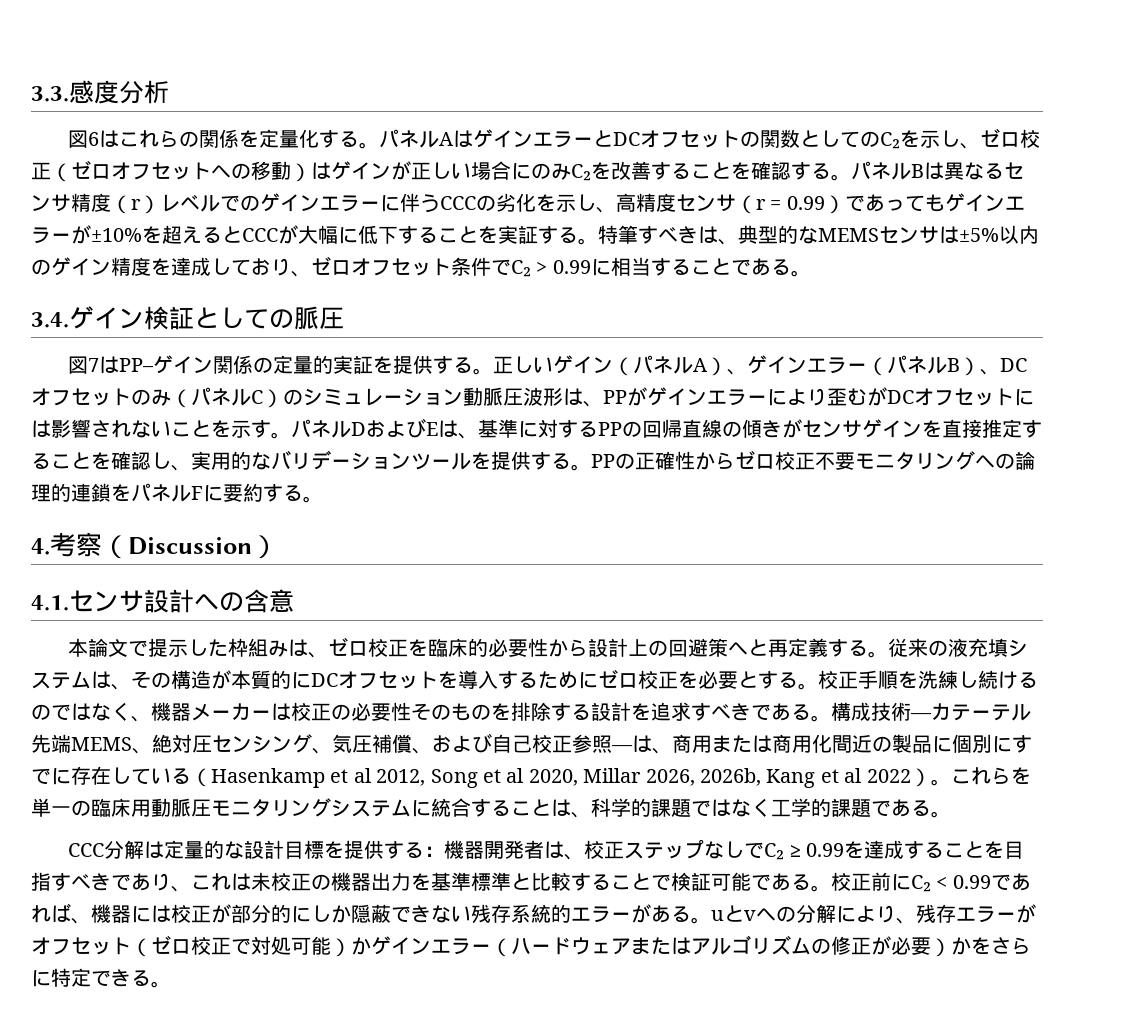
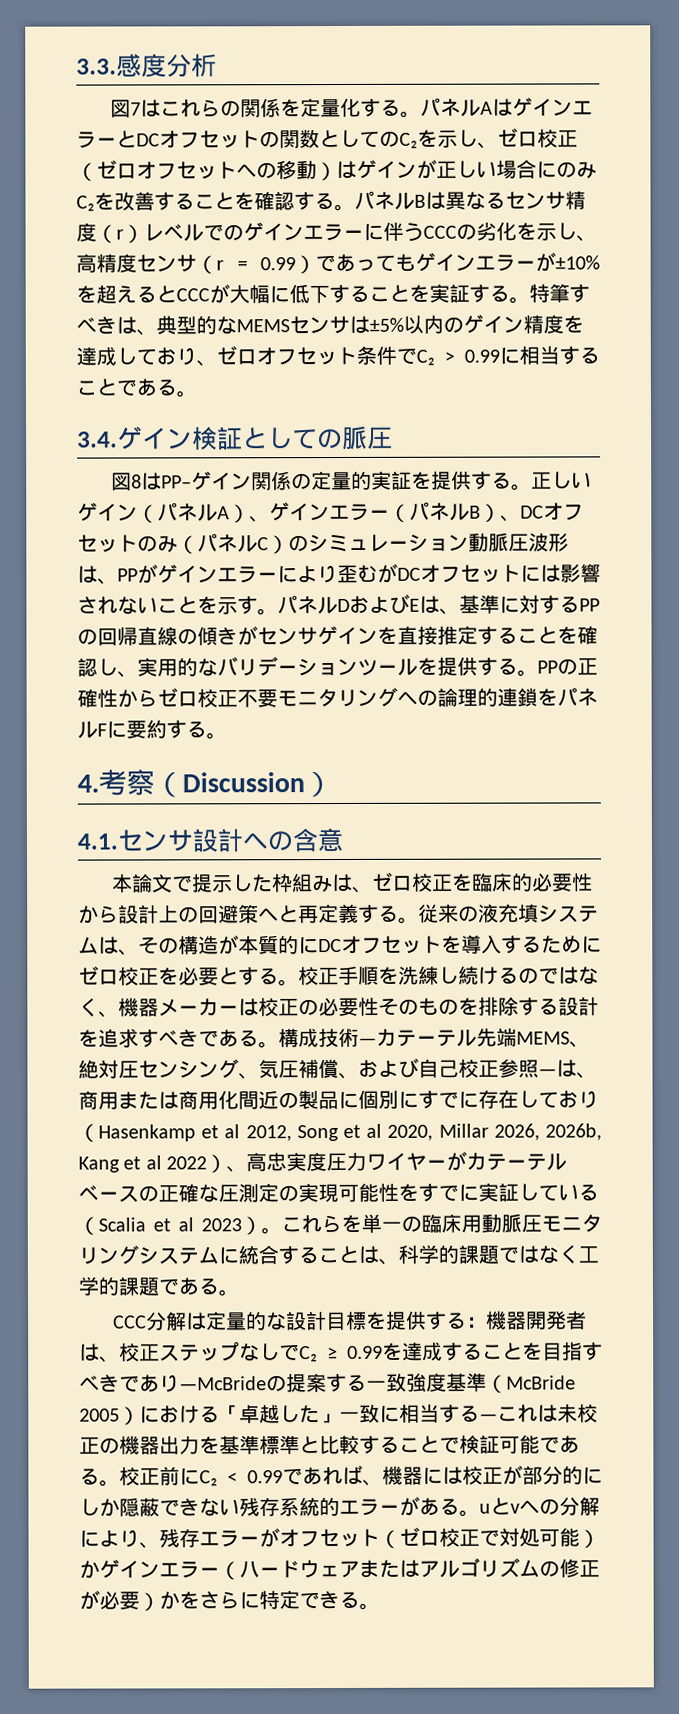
[88,132,100,146] 6 -> [130,102,142,116] 7
[88,358,100,372] 7 -> [131,474,143,489] 8
[151,768,191,784] いる -> [558,1090,599,1109] おり
(931, 777) none -> [226,1151,568,1173] [78,1182,599,1203] [78,1216,262,1236] 、高忠実度圧力ワイヤーがカテーテルベースの正確な圧測定の実現可能性をすでに実証している（Scalia et al 2023）
[171,886,191,892] 、 -> [179,1372,576,1394] [79,1403,498,1426] —McBrideの提案する一致強度基準（McBride 2005）における「卓越した」一致に相当する—

